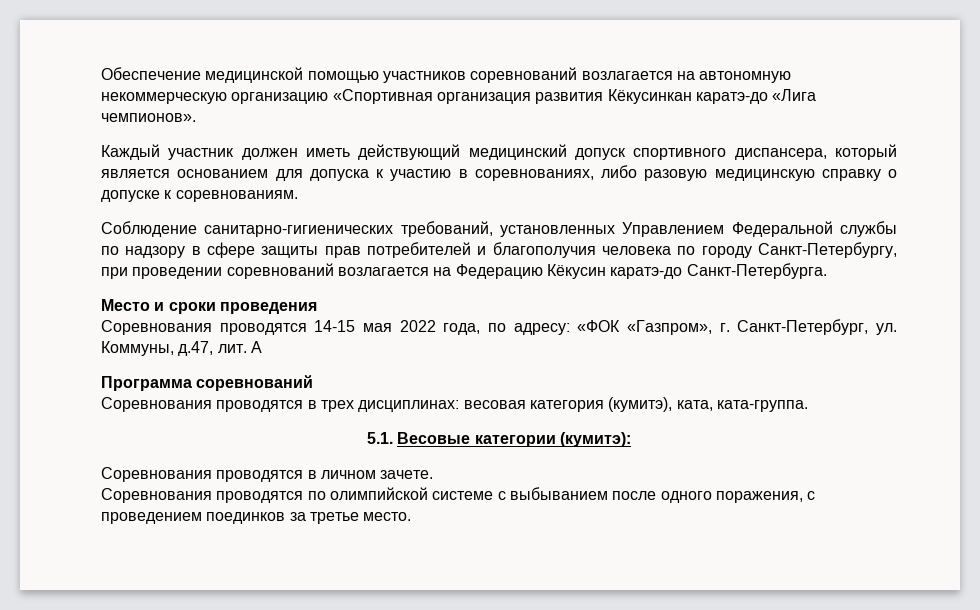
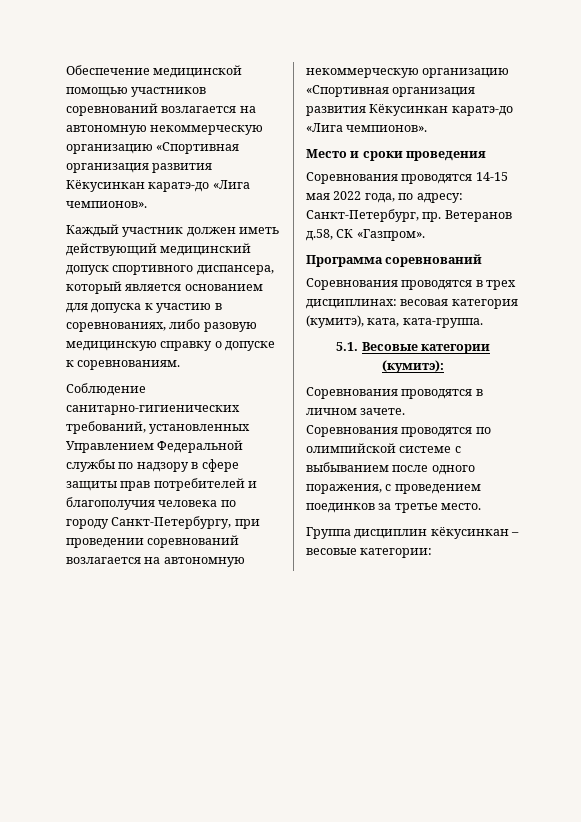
[455,263,827,279] Федерацию Кёкусин каратэ-до Санкт-Петербурга. -> [163,557,245,567] [306,68,510,78] [306,85,476,97] [306,104,513,116] [306,123,428,132] автономную некоммерческую организацию «Спортивная организация развития Кёкусинкан каратэ-до «Лига чемпионов».
[577,319,897,335] [101,341,262,356] «ФОК «Газпром», г. Санкт-Петербург, ул. Коммуны, д.47, лит. А -> [306,209,512,222] [306,229,425,241] Санкт-Петербург, пр. Ветеранов д.58, СК «Газпром».
(412, 516) none -> [306,527,520,539] [306,548,433,558] // Группа дисциплин кёкусинкан – весовые категории:

